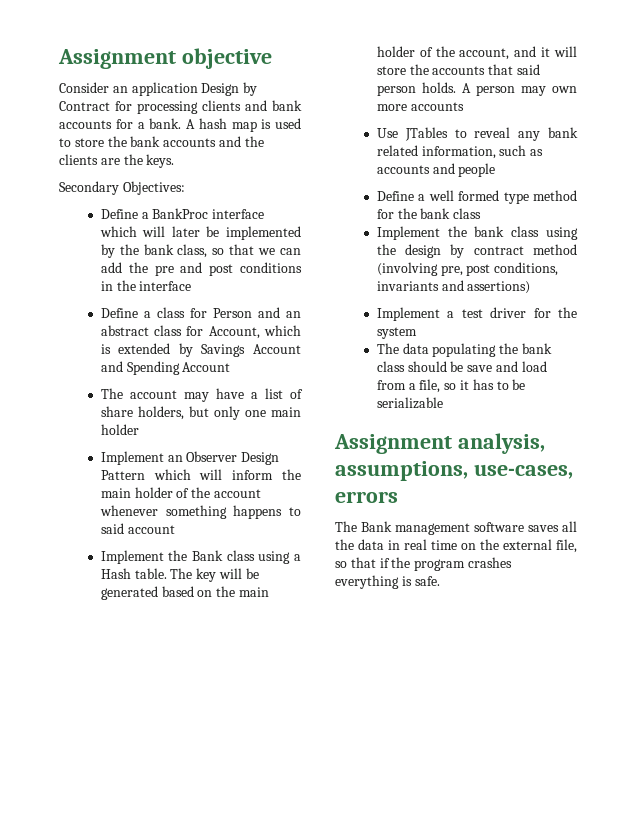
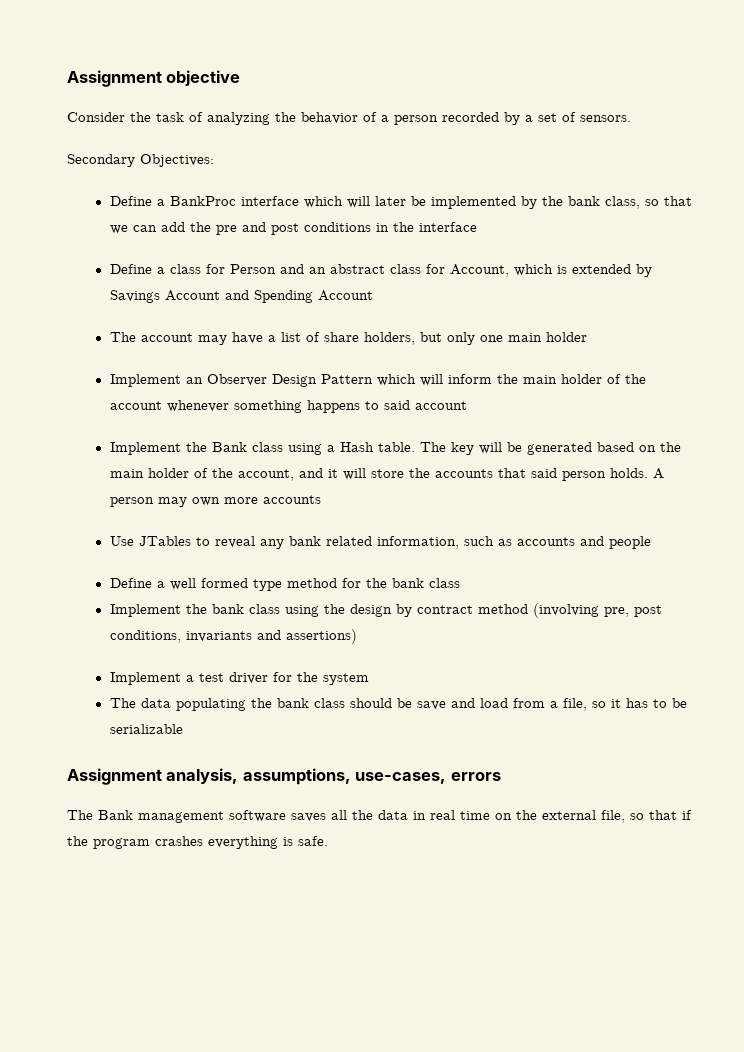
[112,82,258,96] [59,100,302,114] [59,118,301,132] [59,136,264,147] [59,154,175,168] an application Design by Contract for processing clients and bank accounts for a bank. A hash map is used to store the bank accounts and the clients are the keys. -> [130,112,631,125] the task of analyzing the behavior of a person recorded by a set of sensors.

